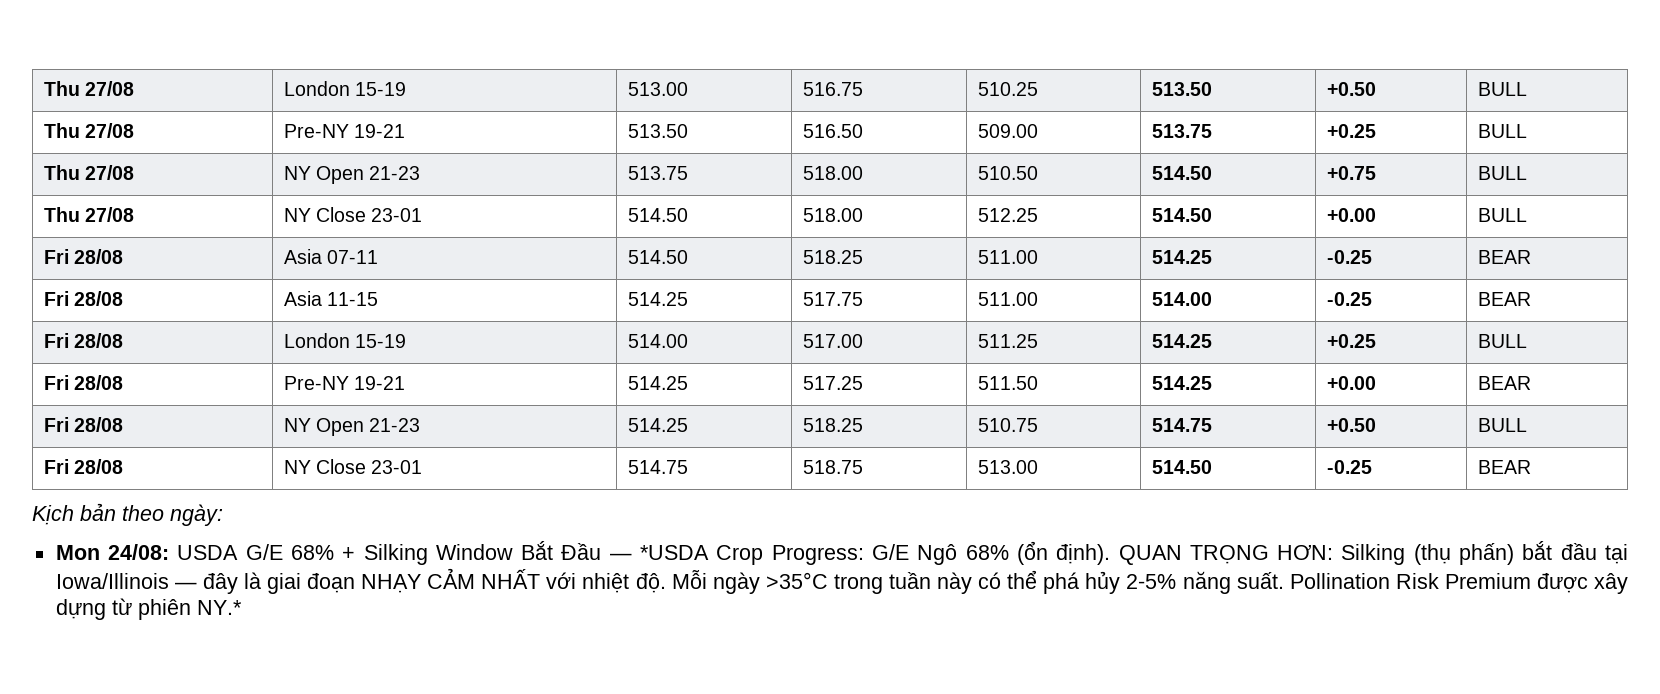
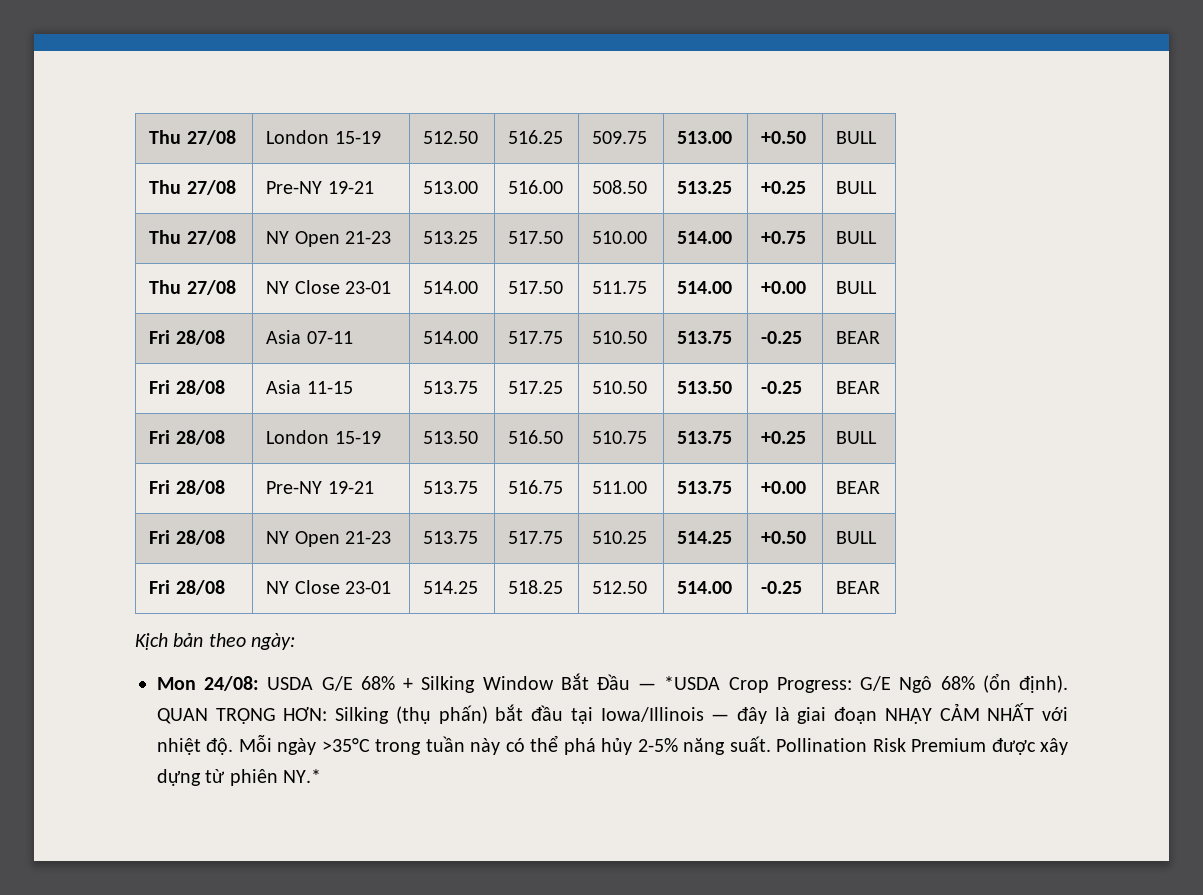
[627,82,688,96] [802,82,863,96] [977,82,1038,96] [1151,82,1212,96] 513.00 | 516.75 | 510.25 | 513.50 -> [423,131,479,144] [508,130,564,144] [592,131,648,144] [677,131,733,144] 512.50 | 516.25 | 509.75 | 513.00
[627,124,688,138] [802,124,863,138] [977,124,1038,138] [1151,124,1212,138] 513.50 | 516.50 | 509.00 | 513.75 -> [423,181,479,194] [508,180,564,194] [592,180,648,194] [677,181,733,194] 513.00 | 516.00 | 508.50 | 513.25
[627,166,688,180] [802,166,863,180] [977,166,1038,180] [1151,166,1212,180] 513.75 | 518.00 | 510.50 | 514.50 -> [423,231,479,244] [508,231,564,244] [592,231,648,244] [677,231,733,244] 513.25 | 517.50 | 510.00 | 514.00
[627,208,688,222] [802,208,863,222] [977,208,1038,222] [1151,208,1212,222] 514.50 | 518.00 | 512.25 | 514.50 -> [423,281,479,294] [508,281,564,294] [592,281,648,294] [677,281,733,294] 514.00 | 517.50 | 511.75 | 514.00
[627,250,688,264] [802,250,863,264] [977,250,1038,264] [1151,250,1212,264] 514.50 | 518.25 | 511.00 | 514.25 -> [423,331,479,344] [508,331,564,344] [592,331,648,344] [677,331,733,344] 514.00 | 517.75 | 510.50 | 513.75
[627,292,688,306] [802,292,863,306] [977,292,1038,306] [1151,292,1212,306] 514.25 | 517.75 | 511.00 | 514.00 -> [423,381,479,394] [508,381,564,394] [592,381,648,394] [677,381,733,394] 513.75 | 517.25 | 510.50 | 513.50
[627,334,688,348] [802,334,863,348] [977,334,1038,348] [1151,334,1212,348] 514.00 | 517.00 | 511.25 | 514.25 -> [423,431,479,444] [508,430,564,444] [592,431,648,444] [677,431,733,444] 513.50 | 516.50 | 510.75 | 513.75
[627,376,688,390] [802,376,863,390] [977,376,1038,390] [1151,376,1212,390] 514.25 | 517.25 | 511.50 | 514.25 -> [423,481,479,494] [508,480,564,494] [592,481,648,494] [677,481,733,494] 513.75 | 516.75 | 511.00 | 513.75
[627,418,688,432] [802,418,863,432] [977,418,1038,432] [1151,418,1212,432] 514.25 | 518.25 | 510.75 | 514.75 -> [423,531,479,544] [508,531,564,544] [592,531,648,544] [677,531,733,544] 513.75 | 517.75 | 510.25 | 514.25
[627,460,688,474] [802,460,863,474] [977,460,1038,474] [1151,460,1212,474] 514.75 | 518.75 | 513.00 | 514.50 -> [423,581,479,594] [508,580,564,594] [592,581,648,594] [677,581,733,594] 514.25 | 518.25 | 512.50 | 514.00

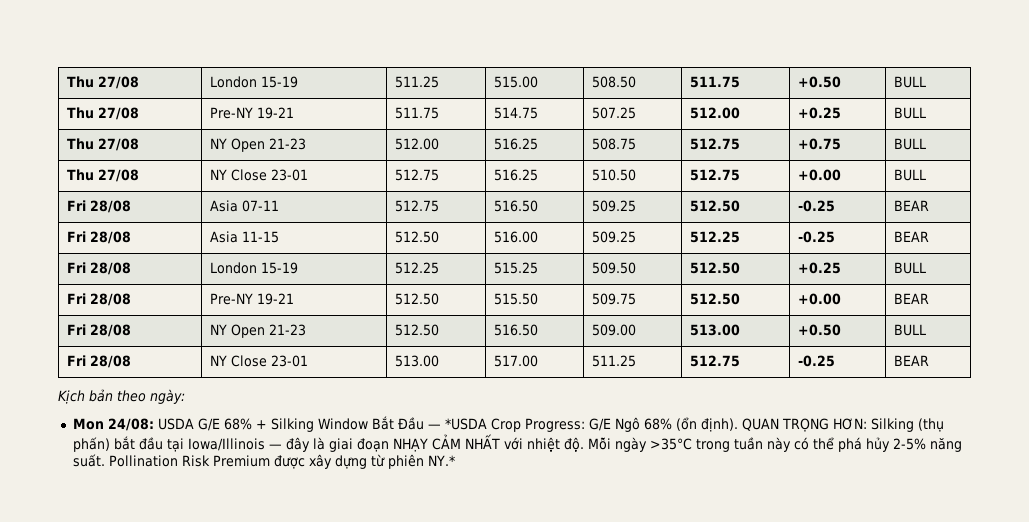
[423,131,479,144] [508,130,564,144] [592,131,648,144] [677,131,733,144] 512.50 | 516.25 | 509.75 | 513.00 -> [394,76,439,88] [493,76,538,88] [591,76,636,88] [689,76,740,88] 511.25 | 515.00 | 508.50 | 511.75
[423,181,479,194] [508,180,564,194] [592,180,648,194] [677,181,733,194] 513.00 | 516.00 | 508.50 | 513.25 -> [394,107,439,119] [493,107,538,119] [591,107,636,119] [689,107,740,119] 511.75 | 514.75 | 507.25 | 512.00
[423,231,479,244] [508,231,564,244] [592,231,648,244] [677,231,733,244] 513.25 | 517.50 | 510.00 | 514.00 -> [394,138,439,150] [493,138,538,150] [591,138,636,150] [689,138,740,150] 512.00 | 516.25 | 508.75 | 512.75
[423,281,479,294] [508,281,564,294] [592,281,648,294] [677,281,733,294] 514.00 | 517.50 | 511.75 | 514.00 -> [394,169,439,181] [493,169,538,181] [591,169,636,181] [689,169,740,181] 512.75 | 516.25 | 510.50 | 512.75
[423,331,479,344] [508,331,564,344] [592,331,648,344] [677,331,733,344] 514.00 | 517.75 | 510.50 | 513.75 -> [394,200,439,212] [493,200,538,212] [591,200,636,212] [689,200,740,212] 512.75 | 516.50 | 509.25 | 512.50
[423,381,479,394] [508,381,564,394] [592,381,648,394] [677,381,733,394] 513.75 | 517.25 | 510.50 | 513.50 -> [394,231,439,243] [493,231,538,243] [591,231,636,243] [689,231,740,243] 512.50 | 516.00 | 509.25 | 512.25
[423,431,479,444] [508,430,564,444] [592,431,648,444] [677,431,733,444] 513.50 | 516.50 | 510.75 | 513.75 -> [394,262,439,274] [493,262,538,274] [591,262,636,274] [689,262,740,274] 512.25 | 515.25 | 509.50 | 512.50
[423,481,479,494] [508,480,564,494] [592,481,648,494] [677,481,733,494] 513.75 | 516.75 | 511.00 | 513.75 -> [394,293,439,305] [493,293,538,305] [591,293,636,305] [689,293,740,305] 512.50 | 515.50 | 509.75 | 512.50
[423,531,479,544] [508,531,564,544] [592,531,648,544] [677,531,733,544] 513.75 | 517.75 | 510.25 | 514.25 -> [394,324,439,336] [493,324,538,336] [591,324,636,336] [689,324,740,336] 512.50 | 516.50 | 509.00 | 513.00
[423,581,479,594] [508,580,564,594] [592,581,648,594] [677,581,733,594] 514.25 | 518.25 | 512.50 | 514.00 -> [394,355,439,367] [493,355,538,367] [591,355,636,367] [689,355,740,367] 513.00 | 517.00 | 511.25 | 512.75

